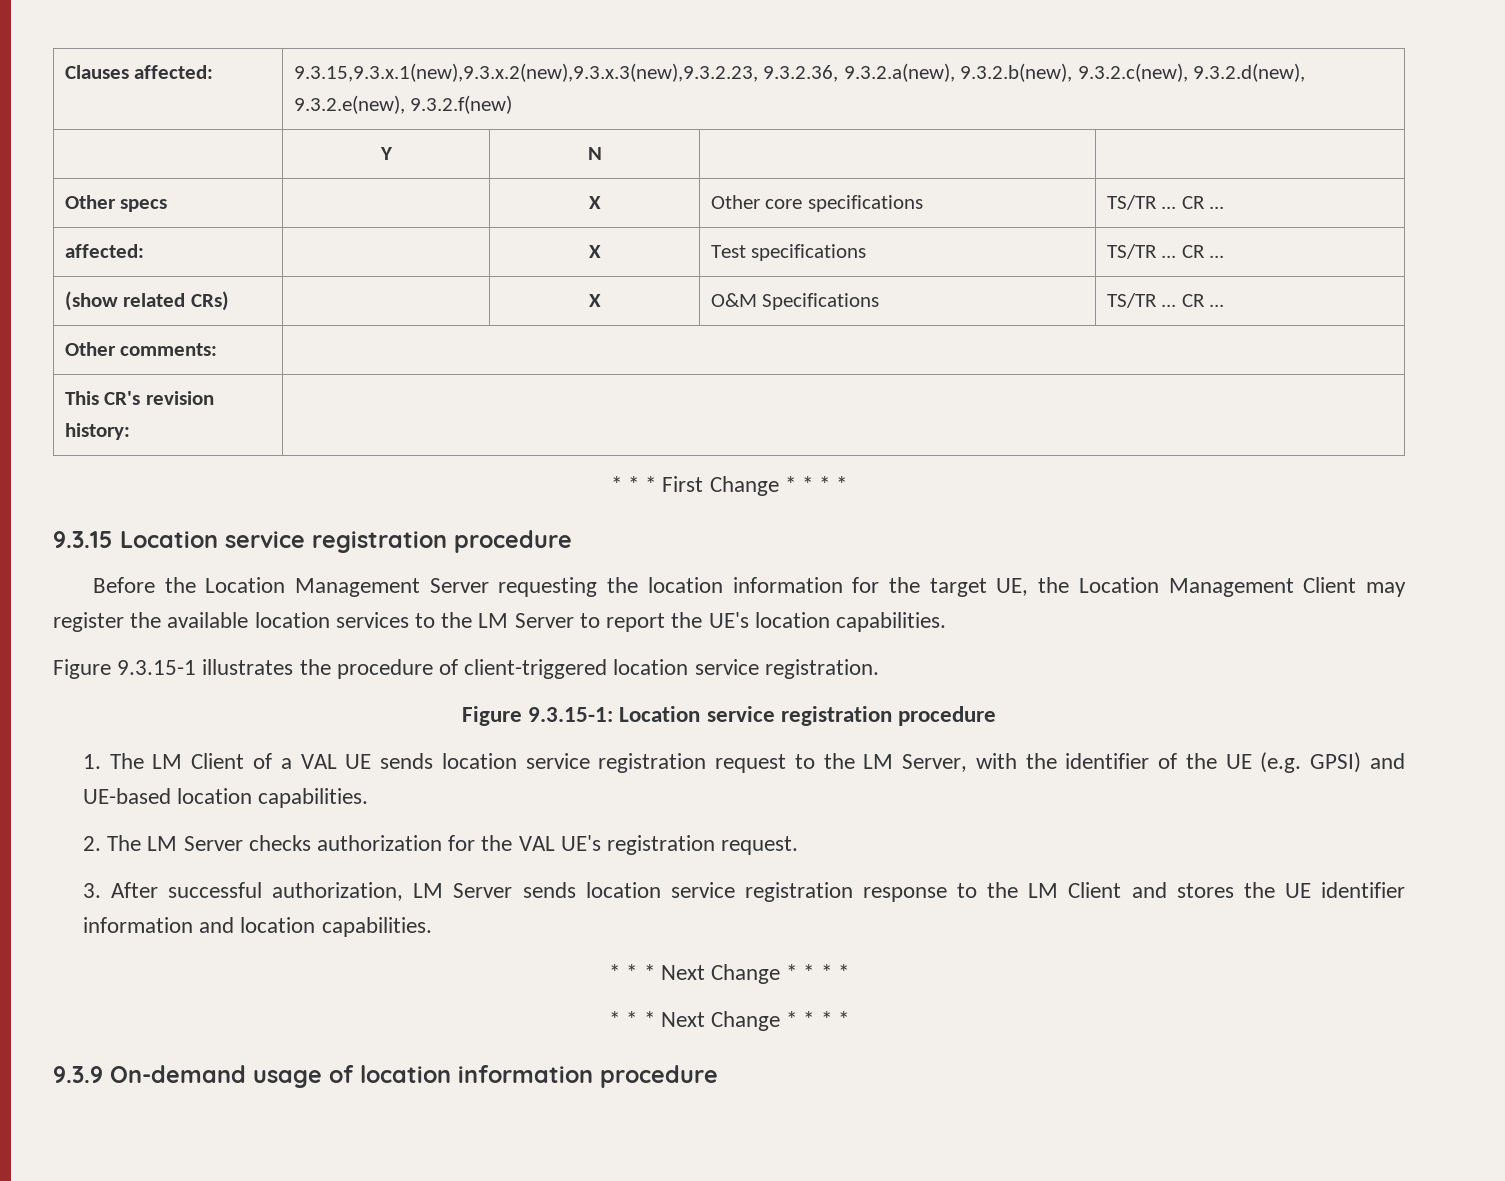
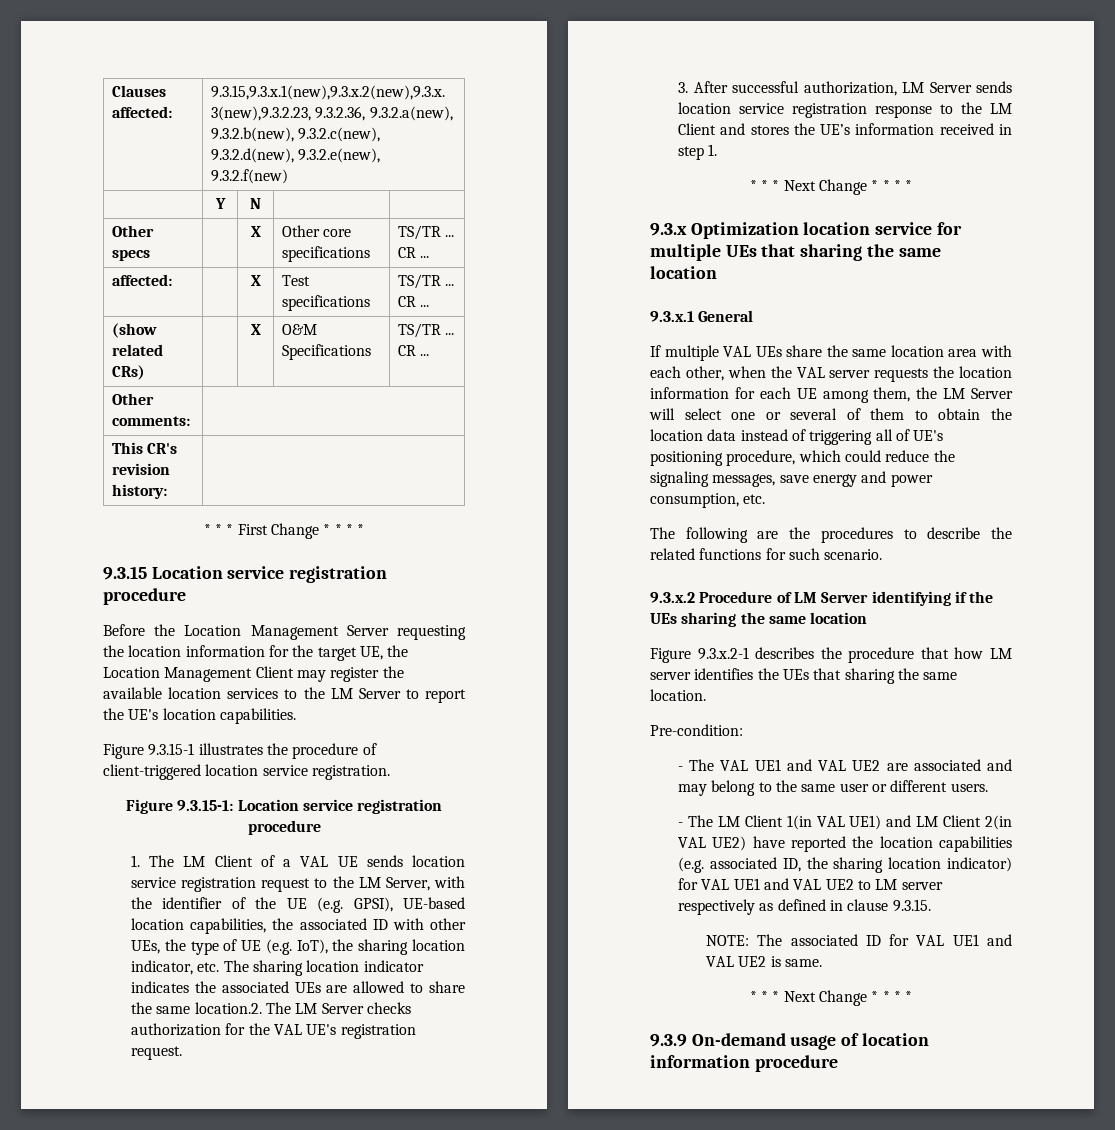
[1310,752,1406,773] [82,788,369,808] [82,836,101,851] GPSI) and UE-based location capabilities. // 2. -> [353,897,465,912] [131,918,466,934] [131,939,466,955] [131,960,424,976] [131,981,465,993] [131,1002,262,1014] GPSI), UE-based location capabilities, the associated ID with other UEs, the type of UE (e.g. IoT), the sharing location indicator, etc. The sharing location indicator indicates the associated UEs are allowed to share the same location.2.
[1284,882,1405,898] [82,917,432,937] [609,964,849,984] UE identifier information and location capabilities. // * * * Next Change * * * * -> [820,123,1012,135] [678,144,718,160] [749,179,913,195] [650,222,962,239] [650,244,941,261] [650,266,717,279] [650,310,754,322] [650,345,1012,361] [650,366,1012,382] [650,387,1013,403] [649,408,1012,420] [650,429,944,445] [650,450,955,466] [650,471,933,487] [650,493,766,508] [650,527,1012,543] [650,548,883,560] [650,591,994,606] [650,612,868,627] [650,647,1012,663] [650,668,958,684] [650,689,706,701] [650,724,743,736] [678,759,1012,771] [678,780,988,796] [678,815,1012,830] [678,836,1012,852] [678,857,1012,873] [678,878,943,890] [678,899,931,915] [706,934,1012,946] [706,956,823,967] UE’s information received in step 1. // * * * Next Change * * * * // 9.3.x Optimization location service for multiple UEs that sharing the same location // 9.3.x.1 General // If multiple VAL UEs share the same location area with each other, when the VAL server requests the location information for each UE among them, the LM Server will select one or several of them to obtain the location data instead of triggering all of UE's positioning procedure, which could reduce the signaling messages, save energy and power consumption, etc. // The following are the procedures to describe the related functions for such scenario. // 9.3.x.2 Procedure of LM Server identifying if the UEs sharing the same location // Figure 9.3.x.2-1 describes the procedure that how LM server identifies the UEs that sharing the same location. // Pre-condition: // - The VAL UE1 and VAL UE2 are associated and may belong to the same user or different users. // - The LM Client 1(in VAL UE1) and LM Client 2(in VAL UE2) have reported the location capabilities (e.g. associated ID, the sharing location indicator) for VAL UE1 and VAL UE2 to LM server respectively as defined in clause 9.3.15. // NOTE: The associated ID for VAL UE1 and VAL UE2 is same.

